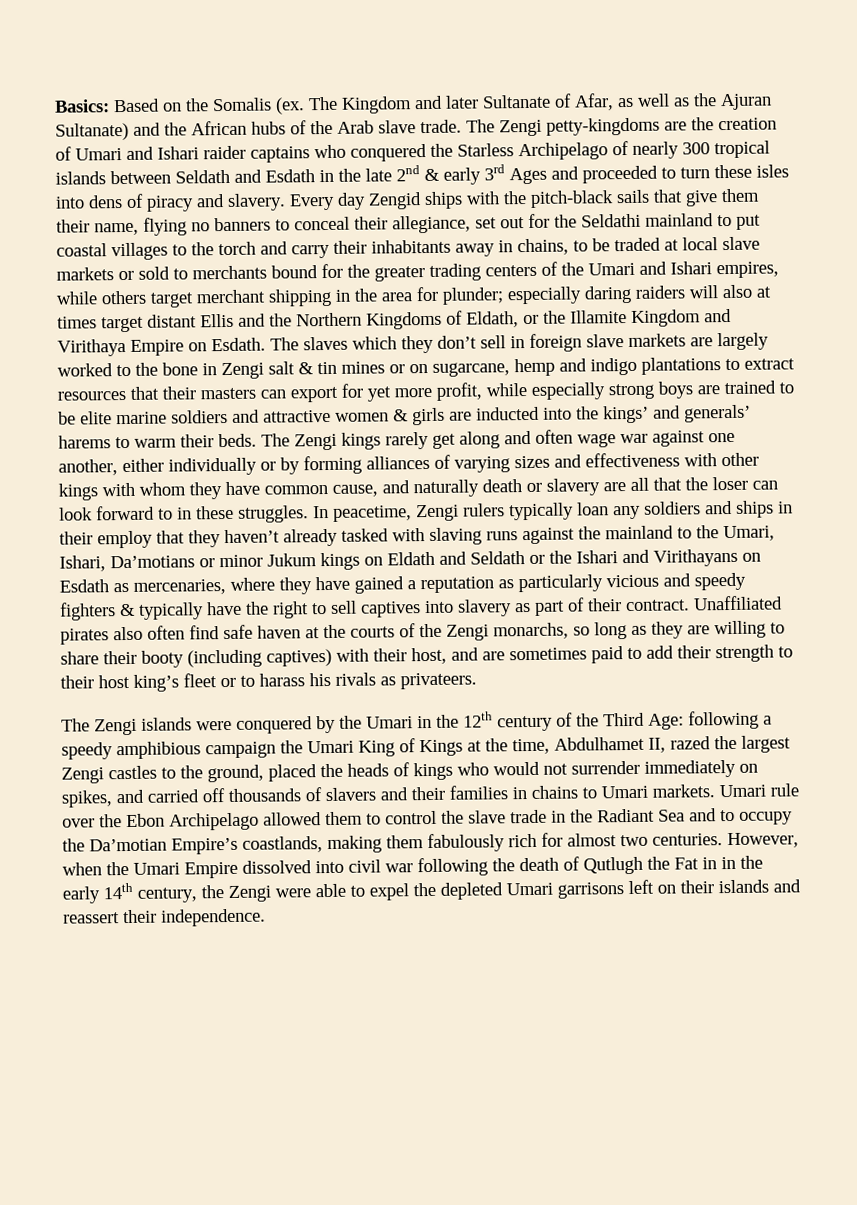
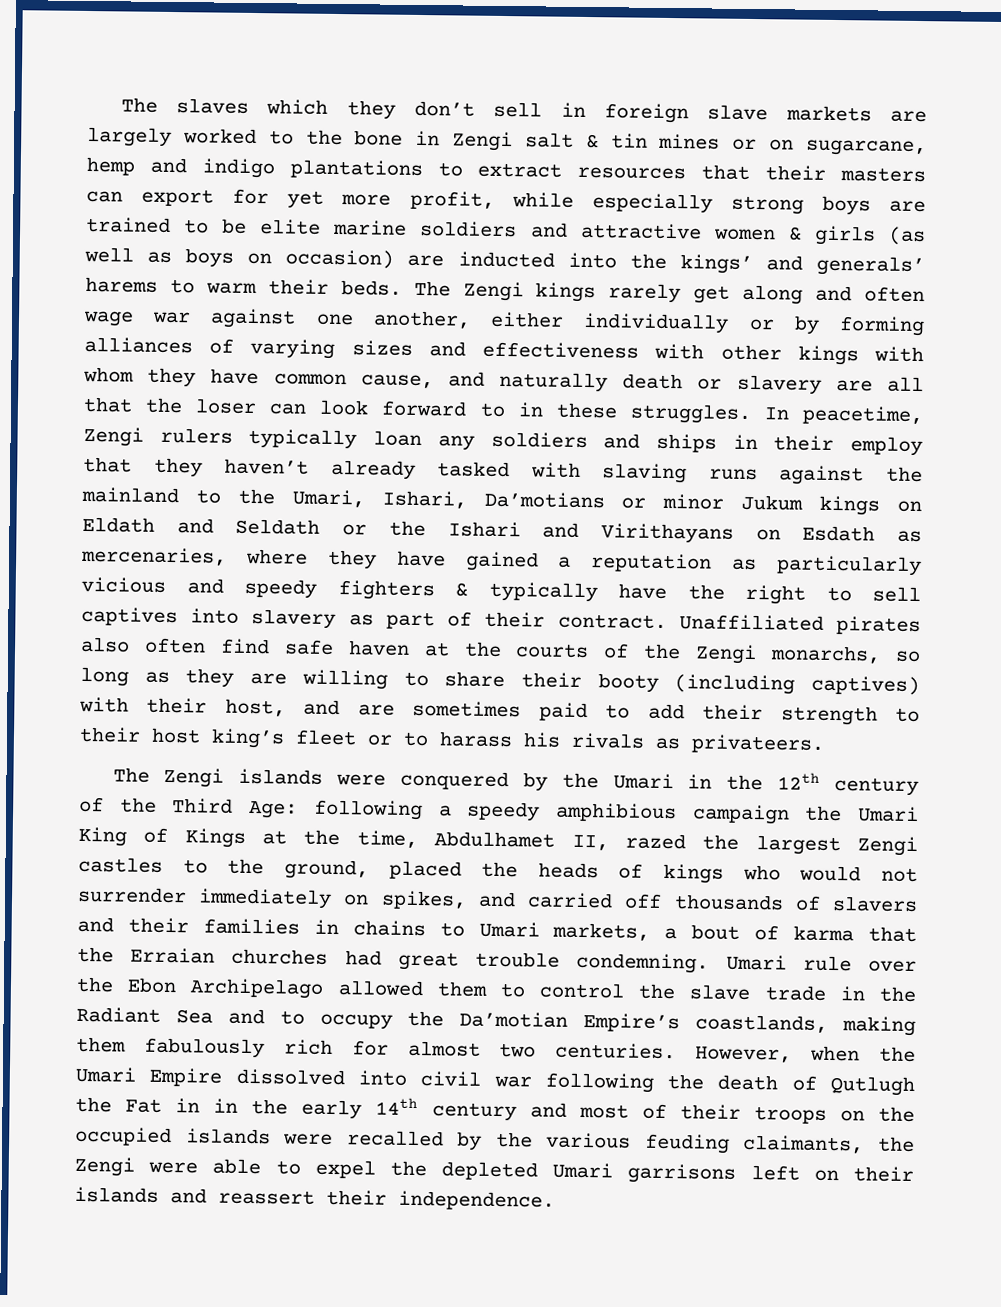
[54,93,772,115] [55,117,777,141] [55,140,770,163] [55,164,789,185] [55,188,760,212] [56,213,761,236] [56,236,760,261] [56,261,779,282] [56,284,771,308] [57,308,732,333] [57,337,266,357] Basics: Based on the Somalis (ex. The Kingdom and later Sultanate of Afar, as well as the Ajuran Sultanate) and the African hubs of the Arab slave trade. The Zengi petty-kingdoms are the creation of Umari and Ishari raider captains who conquered the Starless Archipelago of nearly 300 tropical islands between Seldath and Esdath in the late 2nd & early 3rd Ages and proceeded to turn these isles into dens of piracy and slavery. Every day Zengid ships with the pitch-black sails that give them their name, flying no banners to conceal their allegiance, set out for the Seldathi mainland to put coastal villages to the torch and carry their inhabitants away in chains, to be traded at local slave markets or sold to merchants bound for the greater trading centers of the Umari and Ishari empires, while others target merchant shipping in the area for plunder; especially daring raiders will also at times target distant Ellis and the Northern Kingdoms of Eldath, or the Illamite Kingdom and Virithaya Empire on Esdath. -> (120, 105) none
(445, 416) none -> [888,226,926,246] [84,246,395,269] (as well as boys on occasion)
[652,784,715,798] markets. -> [552,922,917,943] [77,946,710,974] markets, a bout of karma that the Erraian churches had great trouble condemning.
[137,887,197,903] century, -> [431,1102,915,1124] [75,1126,865,1154] century and most of their troops on the occupied islands were recalled by the various feuding claimants,

